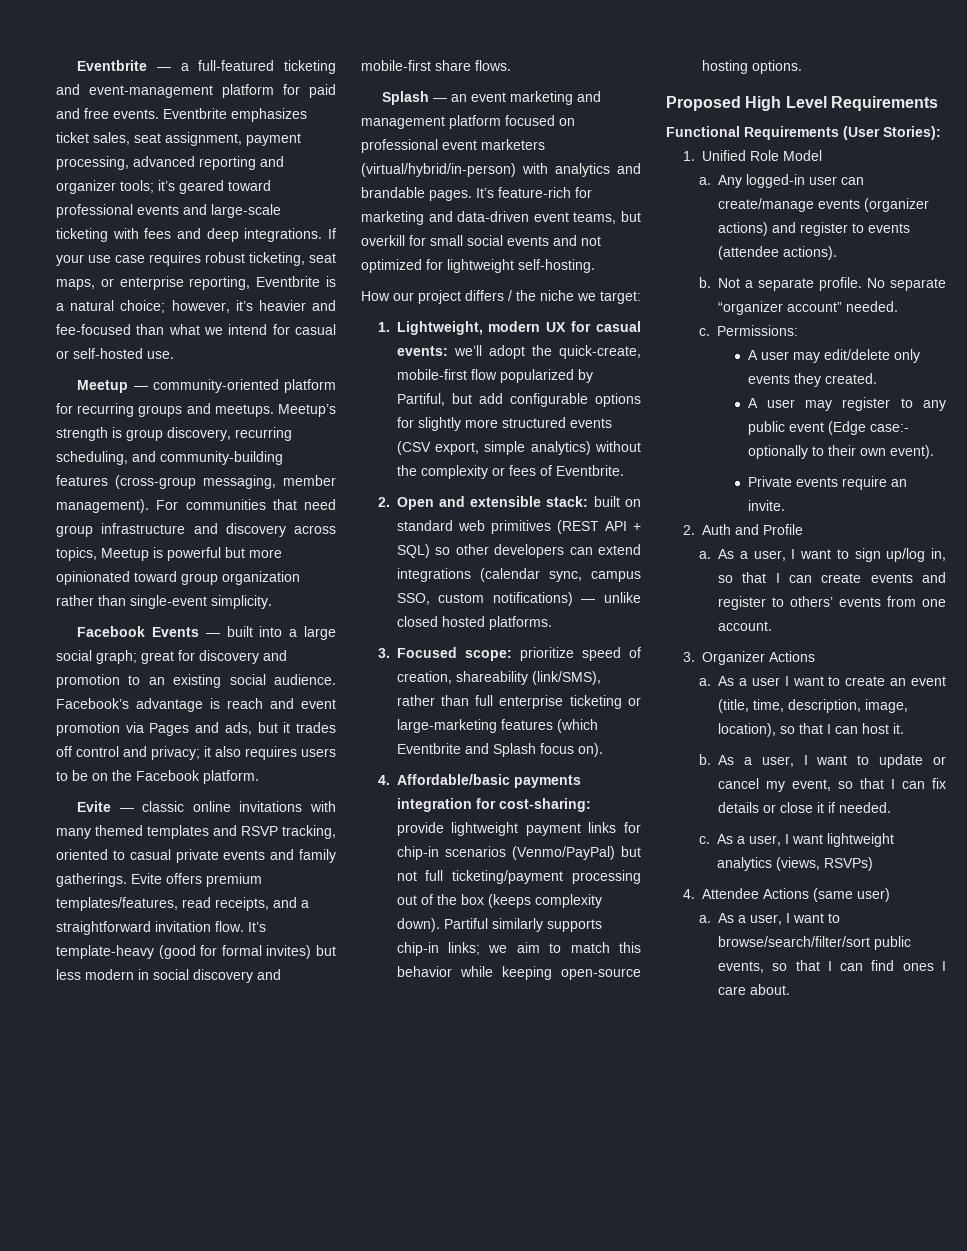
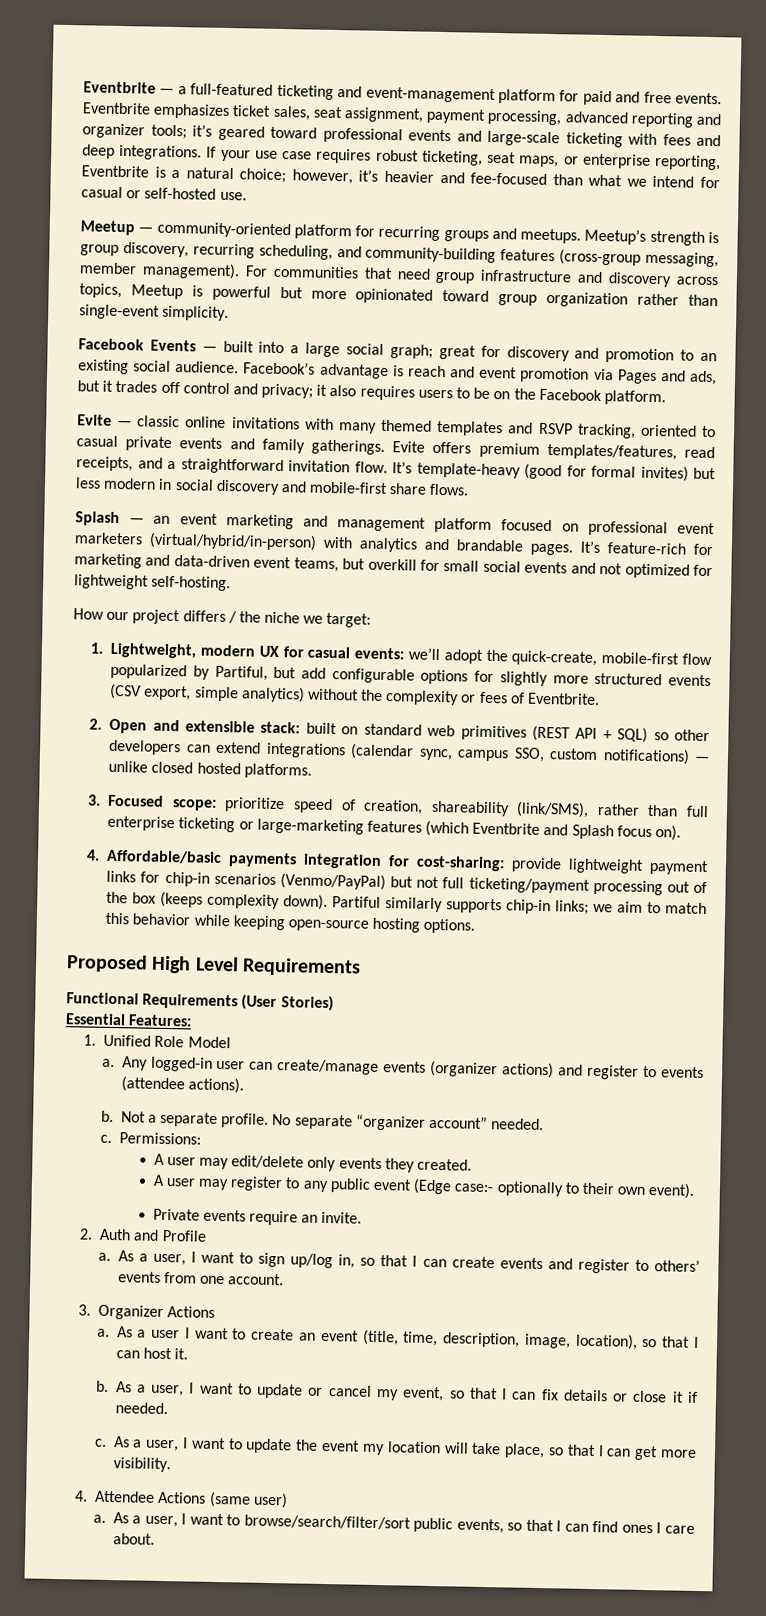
[883,126,941,140] Stories): -> [280,995,334,1012] [65,1013,193,1027] Stories) // Essential Features:
[827,833,895,847] [717,857,874,871] lightweight analytics (views, RSVPs) -> [227,1438,698,1461] [112,1457,171,1473] to update the event my location will take place, so that I can get more visibility.

